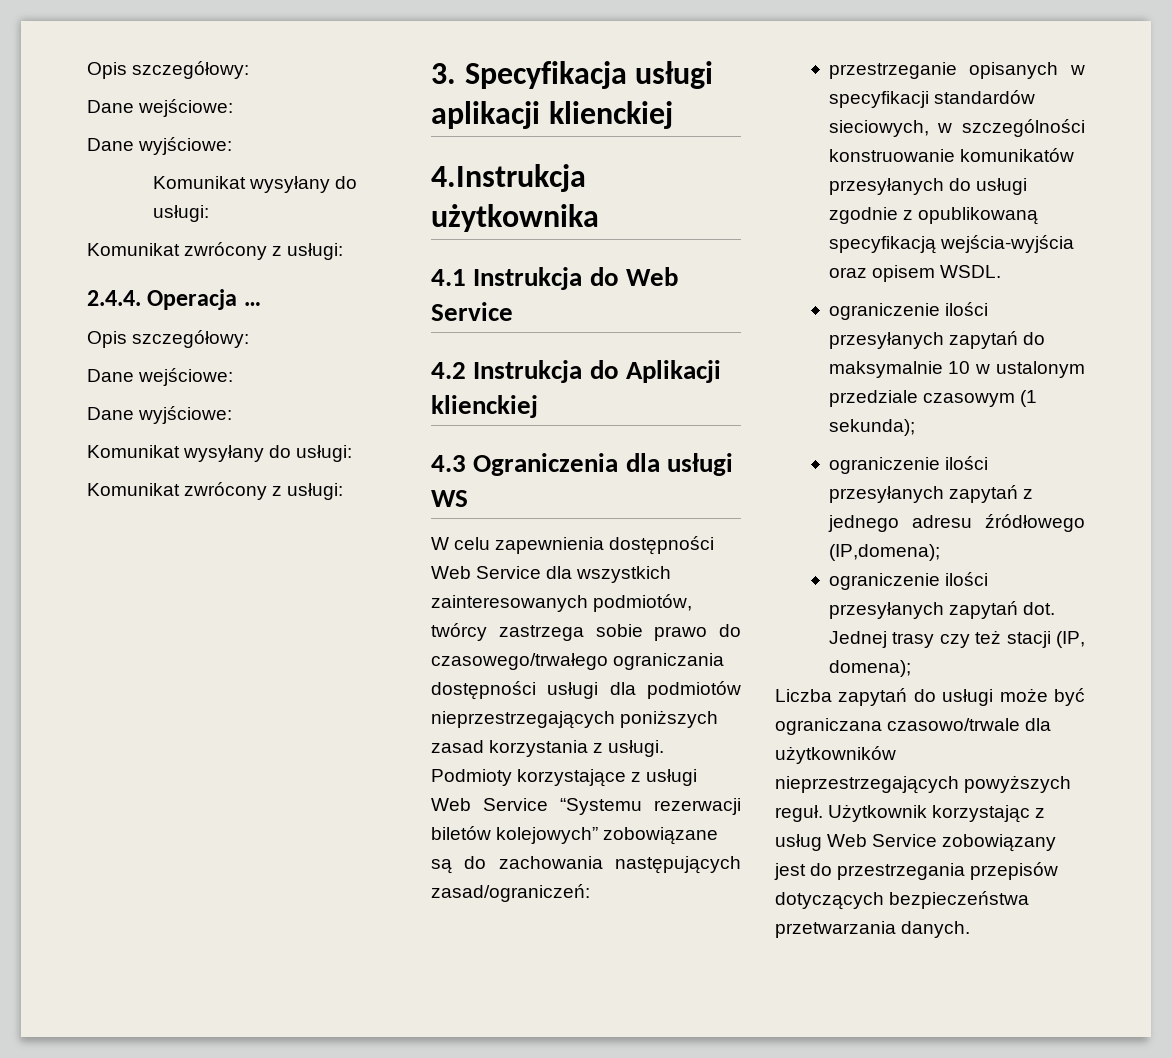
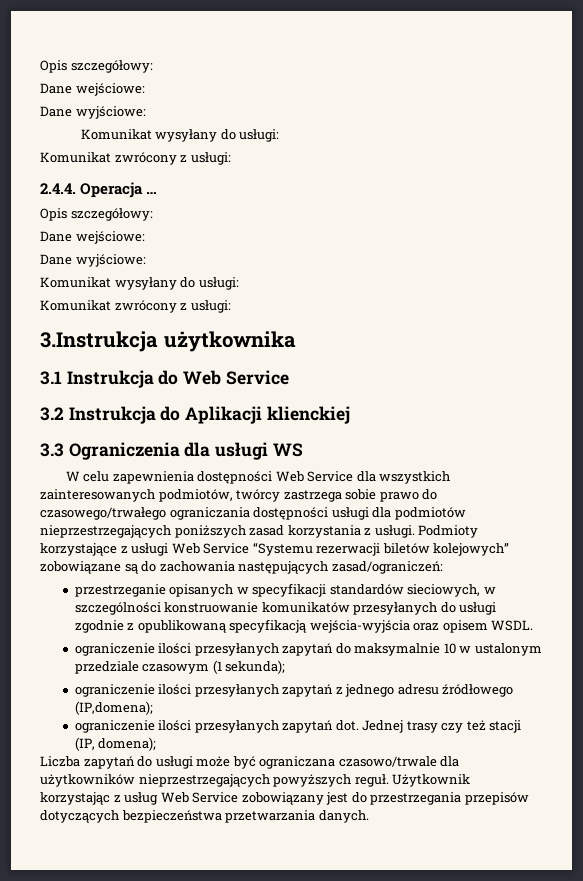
[431,61,714,89] [431,101,673,129] [431,164,586,192] 3. Specyfikacja usługi aplikacji klienckiej // 4.Instrukcja -> [40,331,158,352] 3.Instrukcja
[431,269,466,286] 4.1 -> [40,371,62,385] 3.1
[431,362,466,379] 4.2 -> [40,407,64,421] 3.2
[431,455,466,472] 4.3 -> [40,443,64,457] 3.3

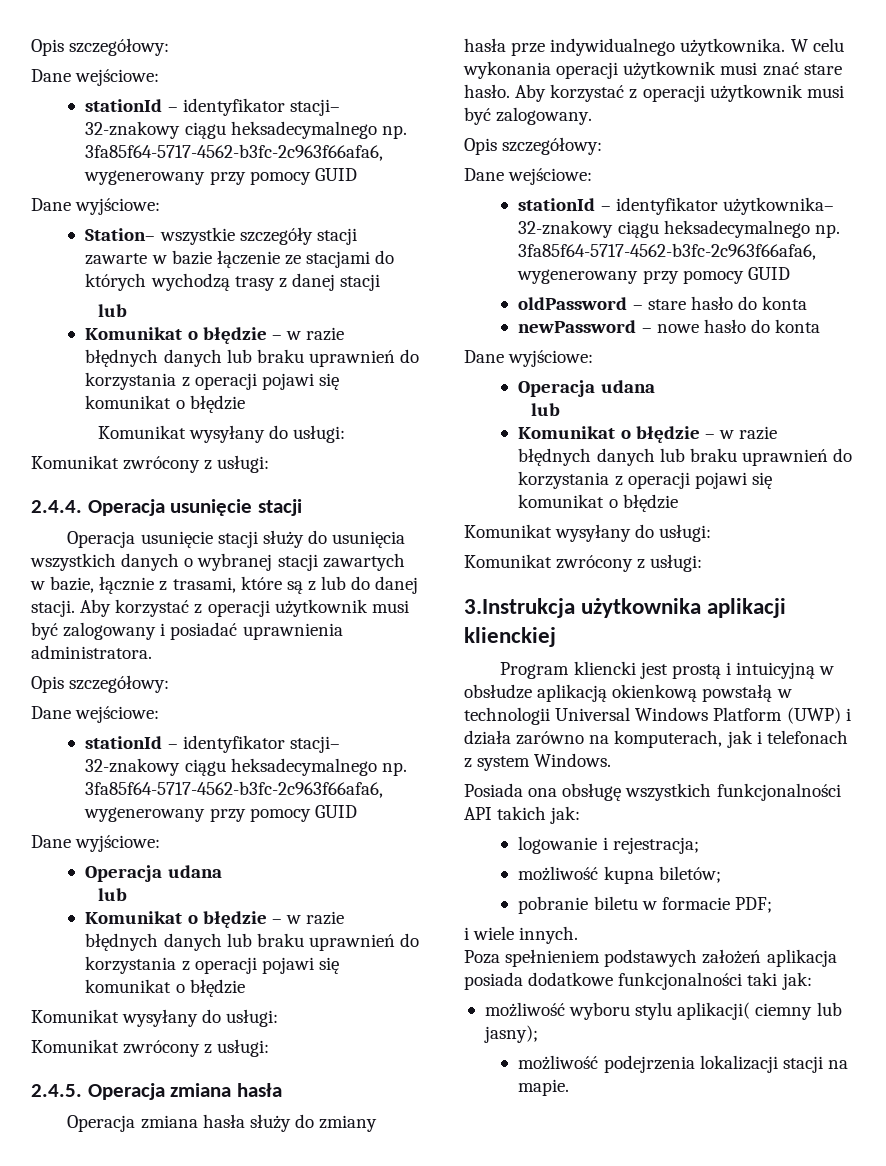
[40,60,153,73] [40,83,145,96] [40,106,146,119] Opis szczegółowy: // Dane wejściowe: // Dane wyjściowe: -> [31,38,170,56] [31,69,160,86] [85,98,340,116] [85,121,407,139] [85,144,384,161] [84,168,357,185] [31,198,161,215] [85,227,357,245] [85,250,395,268] [85,273,381,291] [98,304,128,317] [85,327,345,344] [85,349,420,367] [85,372,339,390] [85,395,245,413] Opis szczegółowy: // Dane wejściowe: // stationId – identyfikator stacji– 32-znakowy ciągu heksadecymalnego np. 3fa85f64-5717-4562-b3fc-2c963f66afa6, wygenerowany przy pomocy GUID // Dane wyjściowe: // Station– wszystkie szczegóły stacji zawarte w bazie łączenie ze stacjami do których wychodzą trasy z danej stacji // lub // Komunikat o błędzie – w razie błędnych danych lub braku uprawnień do korzystania z operacji pojawi się komunikat o błędzie
[146,192,158,194] [40,208,153,221] [40,231,145,244] [40,254,146,267] … // Opis szczegółowy: // Dane wejściowe: // Dane wyjściowe: -> [170,499,303,516] [67,530,406,548] [30,553,405,571] [30,576,419,594] [31,599,409,617] [31,622,343,640] [31,645,152,659] [31,675,170,693] [31,706,160,723] [85,735,340,753] [85,758,407,776] [85,781,384,798] [84,805,357,822] [31,835,161,852] [85,865,222,882] [98,888,128,901] [85,911,345,928] [85,933,420,951] [85,956,339,974] [85,979,245,997] [31,1009,279,1027] [31,1039,270,1057] [31,1083,283,1100] [67,1114,378,1132] [464,38,844,56] [463,61,842,79] [464,84,844,102] [464,107,593,125] [464,137,603,155] [464,168,593,185] [518,197,834,215] [518,220,840,238] [518,243,817,260] [517,267,790,284] [518,296,808,310] [518,319,821,333] [464,350,594,367] [518,380,655,397] [531,403,561,416] [518,426,778,443] [518,448,853,466] [518,471,772,489] [518,494,678,512] usunięcie stacji // Operacja usunięcie stacji służy do usunięcia wszystkich danych o wybranej stacji zawartych w bazie, łącznie z trasami, które są z lub do danej stacji. Aby korzystać z operacji użytkownik musi być zalogowany i posiadać uprawnienia administratora. // Opis szczegółowy: // Dane wejściowe: // stationId – identyfikator stacji– 32-znakowy ciągu heksadecymalnego np. 3fa85f64-5717-4562-b3fc-2c963f66afa6, wygenerowany przy pomocy GUID // Dane wyjściowe: // Operacja udana // lub // Komunikat o błędzie – w razie błędnych danych lub braku uprawnień do korzystania z operacji pojawi się komunikat o błędzie // Komunikat wysyłany do usługi: // Komunikat zwrócony z usługi: // 2.4.5. Operacja zmiana hasła // Operacja zmiana hasła służy do zmiany hasła prze indywidualnego użytkownika. W celu wykonania operacji użytkownik musi znać stare hasło. Aby korzystać z operacji użytkownik musi być zalogowany. // Opis szczegółowy: // Dane wejściowe: // stationId – identyfikator użytkownika– 32-znakowy ciągu heksadecymalnego np. 3fa85f64-5717-4562-b3fc-2c963f66afa6, wygenerowany przy pomocy GUID // oldPassword – stare hasło do konta // newPassword – nowe hasło do konta // Dane wyjściowe: // Operacja udana // lub // Komunikat o błędzie – w razie błędnych danych lub braku uprawnień do korzystania z operacji pojawi się komunikat o błędzie
[40,370,289,388] [40,406,350,424] [40,442,303,460] [65,471,451,484] [40,489,438,502] [40,507,466,520] [40,525,479,538] [40,542,510,556] [40,561,443,574] [74,583,496,597] [74,602,497,615] [74,619,534,633] [74,643,542,656] [74,660,286,674] [74,684,514,697] [74,701,153,715] [74,720,522,733] [74,737,157,751] [40,756,460,769] [40,774,471,787] [40,792,529,805] [40,810,369,823] // 3.1 Instrukcja do Web Service // 3.2 Instrukcja do Aplikacji klienckiej // 3.3 Ograniczenia dla usługi WS // W celu zapewnienia dostępności Web Service dla wszystkich zainteresowanych podmiotów, twórcy zastrzega sobie prawo do czasowego/trwałego ograniczania dostępności usługi dla podmiotów nieprzestrzegających poniższych zasad korzystania z usługi. Podmioty korzystające z usługi Web Service “Systemu rezerwacji biletów kolejowych” zobowiązane są do zachowania następujących zasad/ograniczeń: // przestrzeganie opisanych w specyfikacji standardów sieciowych, w szczególności konstruowanie komunikatów przesyłanych do usługi zgodnie z opublikowaną specyfikacją wejścia-wyjścia oraz opisem WSDL. // ograniczenie ilości przesyłanych zapytań do maksymalnie 10 w ustalonym przedziale czasowym (1 sekunda); // ograniczenie ilości przesyłanych zapytań z jednego adresu źródłowego (IP,domena); // ograniczenie ilości przesyłanych zapytań dot. Jednej trasy czy też stacji (IP, domena); // Liczba zapytań do usługi może być ograniczana czasowo/trwale dla użytkowników nieprzestrzegających powyższych reguł. Użytkownik korzystając z usług Web Service zobowiązany jest do przestrzegania przepisów dotyczących bezpieczeństwa przetwarzania danych. -> [707,598,787,618] [464,627,556,647] [500,661,835,679] [464,684,792,702] [464,707,851,725] [464,730,848,748] [464,753,612,771] [464,783,841,801] [464,806,581,824] [518,836,699,854] [518,866,721,884] [518,896,772,914] [464,926,579,944] [464,949,837,967] [464,972,812,990] [484,1002,842,1020] [483,1025,538,1043] [518,1055,848,1073] [518,1079,570,1096] aplikacji klienckiej // Program kliencki jest prostą i intuicyjną w obsłudze aplikacją okienkową powstałą w technologii Universal Windows Platform (UWP) i działa zarówno na komputerach, jak i telefonach z system Windows. // Posiada ona obsługę wszystkich funkcjonalności API takich jak: // logowanie i rejestracja; // możliwość kupna biletów; // pobranie biletu w formacie PDF; // i wiele innych. // Poza spełnieniem podstawych założeń aplikacja posiada dodatkowe funkcjonalności taki jak: // możliwość wyboru stylu aplikacji( ciemny lub jasny); // możliwość podejrzenia lokalizacji stacji na mapie.

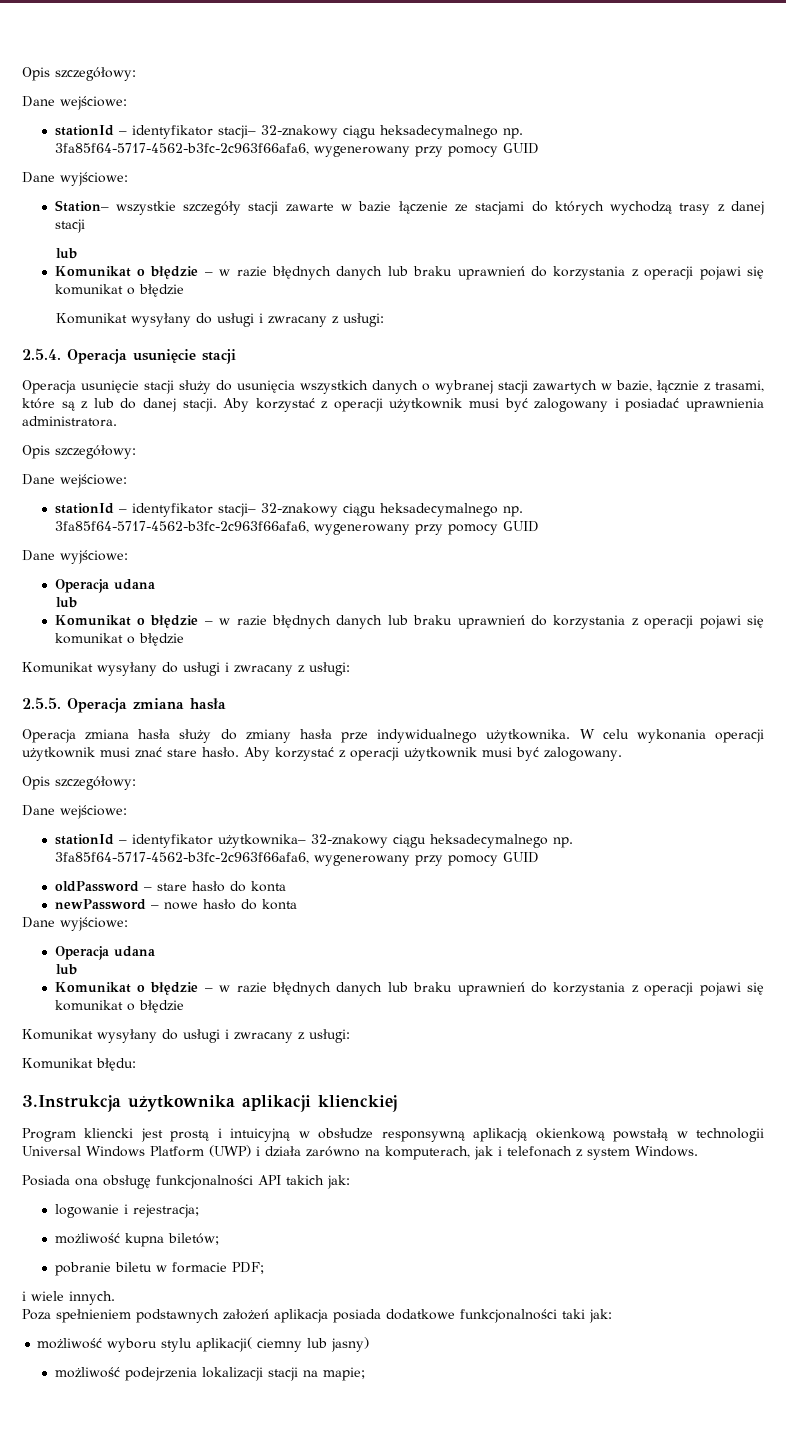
[293,425,346,443] [31,455,270,473] [31,500,82,513] usługi: // Komunikat zwrócony z usługi: // 2.4.4. -> [217,313,385,327] [22,348,61,360] usługi i zwracany z usługi: // 2.5.4.
[226,1009,279,1027] [31,1039,270,1057] [31,1084,82,1097] usługi: // Komunikat zwrócony z usługi: // 2.4.5. -> [183,662,350,676] [22,697,61,709] usługi i zwracany z usługi: // 2.5.5.
[659,524,712,542] [464,554,703,572] usługi: // Komunikat zwrócony z usługi: -> [183,1029,350,1043] [22,1058,136,1071] usługi i zwracany z usługi: // Komunikat błędu:
(532, 691) none -> [381,1131,465,1142] responsywną
[625,783,712,801] wszystkich -> (151, 1182) none
[604,949,698,967] podstawych -> [136,1309,219,1323] podstawnych
[483,1025,538,1043] jasny); -> [331,1337,370,1352] jasny)
[518,1079,570,1096] mapie. -> [322,1367,365,1381] mapie;

